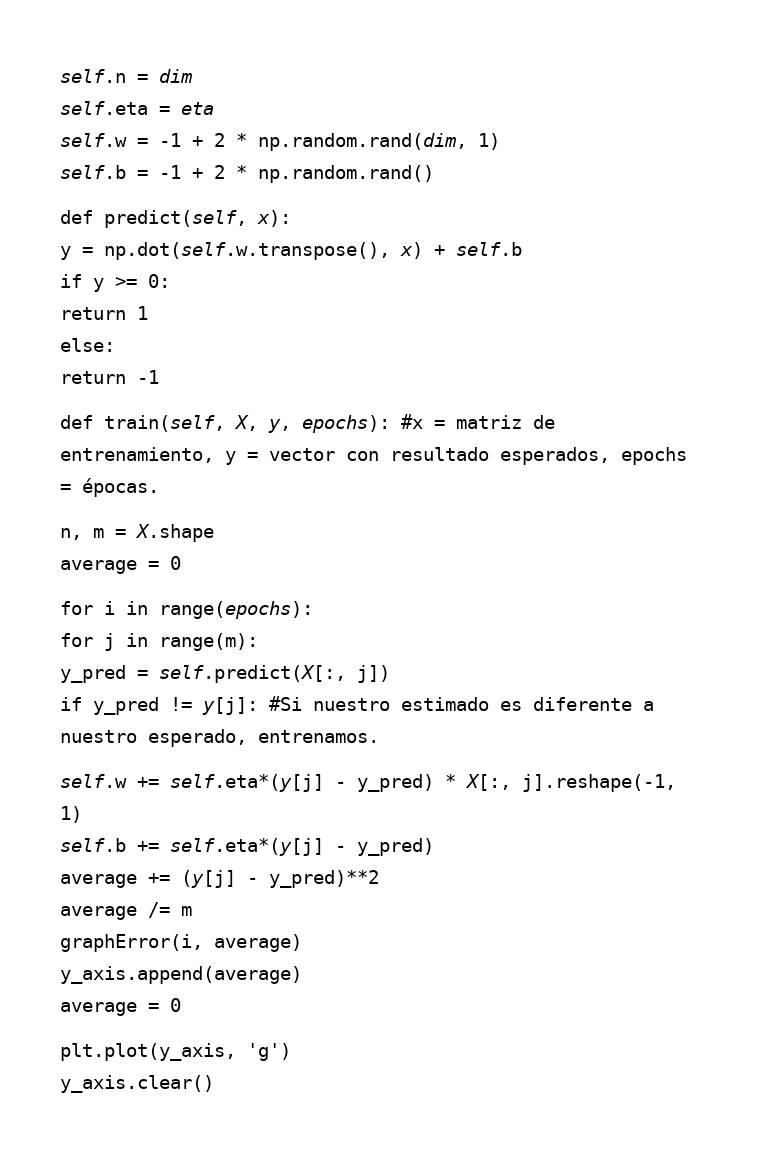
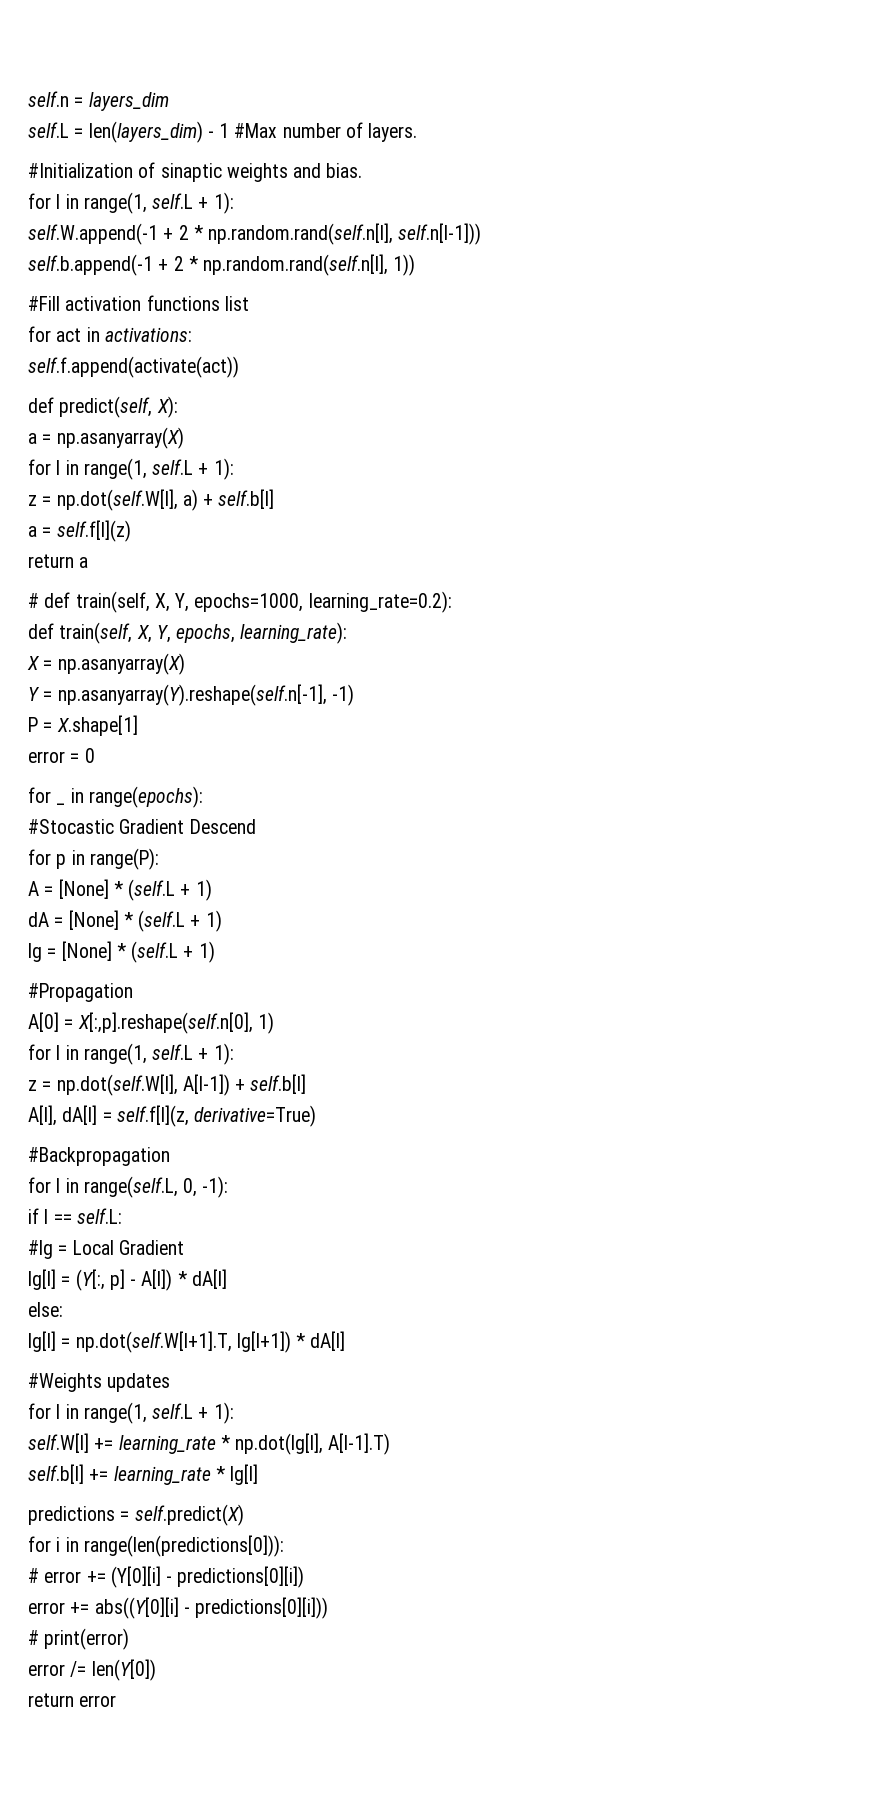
[159,69,192,83] [60,101,214,115] [60,133,500,151] [60,165,434,183] [60,210,291,228] [60,242,522,260] [60,274,170,292] [60,306,148,320] [60,338,115,352] [60,370,159,384] [60,414,555,433] [60,447,687,465] [60,478,159,497] [60,524,214,542] [60,560,137,574] dim // self.eta = eta // self.w = -1 + 2 * np.random.rand(dim, 1) // self.b = -1 + 2 * np.random.rand() // def predict(self, x): // y = np.dot(self.w.transpose(), x) + self.b // if y >= 0: // return 1 // else: // return -1 // def train(self, X, y, epochs): #x = matriz de entrenamiento, y = vector con resultado esperados, epochs = épocas. // n, m = X.shape // average -> [88,92,169,111] [28,121,418,143] [28,162,363,182] [28,192,234,214] [28,223,482,245] [28,254,416,276] [28,295,249,311] [28,326,192,342] [28,356,239,378] [28,396,178,418] [28,427,184,449] [28,458,234,480] [28,489,275,511] [28,520,131,542] [28,554,89,568] [28,591,452,613] [28,622,348,644] [27,653,185,675] [28,684,354,706] [28,715,138,736] [28,751,65,763] layers_dim // self.L = len(layers_dim) - 1 #Max number of layers. // #Initialization of sinaptic weights and bias. // for l in range(1, self.L + 1): // self.W.append(-1 + 2 * np.random.rand(self.n[l], self.n[l-1])) // self.b.append(-1 + 2 * np.random.rand(self.n[l], 1)) // #Fill activation functions list // for act in activations: // self.f.append(activate(act)) // def predict(self, X): // a = np.asanyarray(X) // for l in range(1, self.L + 1): // z = np.dot(self.W[l], a) + self.b[l] // a = self.f[l](z) // return a // # def train(self, X, Y, epochs=1000, learning_rate=0.2): // def train(self, X, Y, epochs, learning_rate): // X = np.asanyarray(X) // Y = np.asanyarray(Y).reshape(self.n[-1], -1) // P = X.shape[1] // error
[104,601,115,615] i -> [56,803,66,805] _
[60,633,258,651] [60,665,390,683] [60,696,654,715] [60,729,379,747] [60,774,676,792] [60,806,82,823] [60,838,434,856] [60,870,379,888] [60,902,192,920] [60,934,302,952] [60,966,302,984] [60,998,181,1016] [60,1043,291,1061] [60,1075,214,1093] for j in range(m): // y_pred = self.predict(X[:, j]) // if y_pred != y[j]: #Si nuestro estimado es diferente a nuestro esperado, entrenamos. // self.w += self.eta*(y[j] - y_pred) * X[:, j].reshape(-1, 1) // self.b += self.eta*(y[j] - y_pred) // average += (y[j] - y_pred)**2 // average /= m // graphError(i, average) // y_axis.append(average) // average = 0 // plt.plot(y_axis, 'g') // y_axis.clear() -> [28,819,256,834] [28,848,159,870] [28,879,212,901] [28,910,222,932] [28,941,215,963] [28,983,133,1002] [28,1012,274,1034] [28,1043,234,1065] [28,1074,307,1096] [28,1105,317,1127] [28,1147,170,1166] [28,1176,229,1198] [28,1208,122,1224] [28,1240,184,1259] [28,1269,227,1291] [28,1302,63,1317] [28,1331,346,1353] [28,1373,171,1392] [28,1402,234,1424] [28,1433,391,1455] [28,1464,259,1485] [28,1504,244,1526] [28,1535,284,1557] [28,1566,305,1588] [28,1597,329,1619] [28,1628,130,1650] [28,1659,156,1681] [28,1693,117,1707] #Stocastic Gradient Descend // for p in range(P): // A = [None] * (self.L + 1) // dA = [None] * (self.L + 1) // lg = [None] * (self.L + 1) // #Propagation // A[0] = X[:,p].reshape(self.n[0], 1) // for l in range(1, self.L + 1): // z = np.dot(self.W[l], A[l-1]) + self.b[l] // A[l], dA[l] = self.f[l](z, derivative=True) // #Backpropagation // for l in range(self.L, 0, -1): // if l == self.L: // #lg = Local Gradient // lg[l] = (Y[:, p] - A[l]) * dA[l] // else: // lg[l] = np.dot(self.W[l+1].T, lg[l+1]) * dA[l] // #Weights updates // for l in range(1, self.L + 1): // self.W[l] += learning_rate * np.dot(lg[l], A[l-1].T) // self.b[l] += learning_rate * lg[l] // predictions = self.predict(X) // for i in range(len(predictions[0])): // # error += (Y[0][i] - predictions[0][i]) // error += abs((Y[0][i] - predictions[0][i])) // # print(error) // error /= len(Y[0]) // return error

